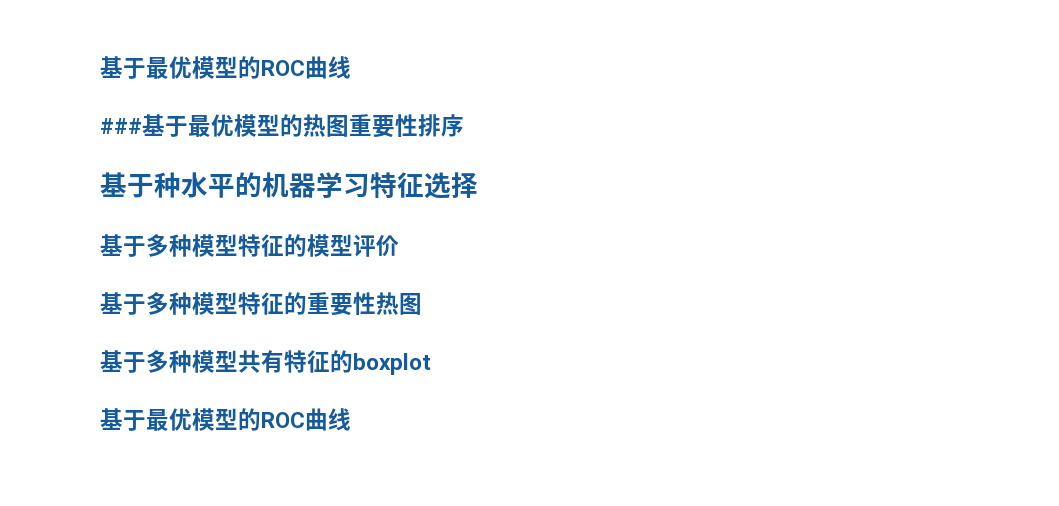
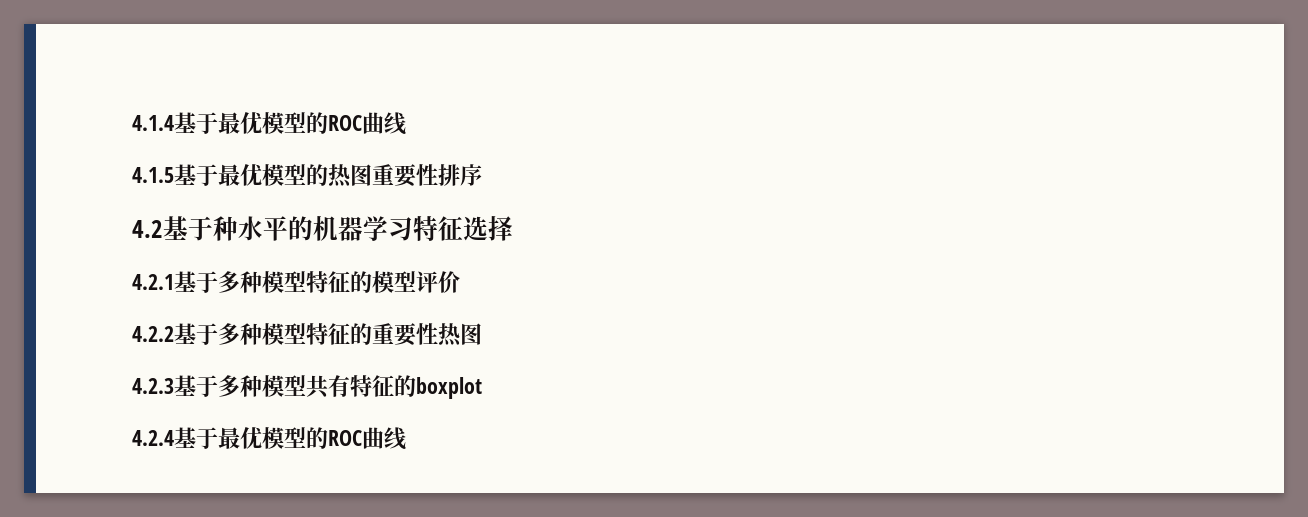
(100, 67) none -> [132,115,174,131] 4.1.4
[100,118,142,134] ### -> [132,167,174,183] 4.1.5
(464, 125) none -> [132,220,163,238] 4.2
(478, 185) none -> [132,274,174,290] 4.2.1
(399, 246) none -> [132,326,174,342] 4.2.2
(422, 304) none -> [132,378,174,394] 4.2.3
(431, 364) none -> [132,430,174,446] 4.2.4

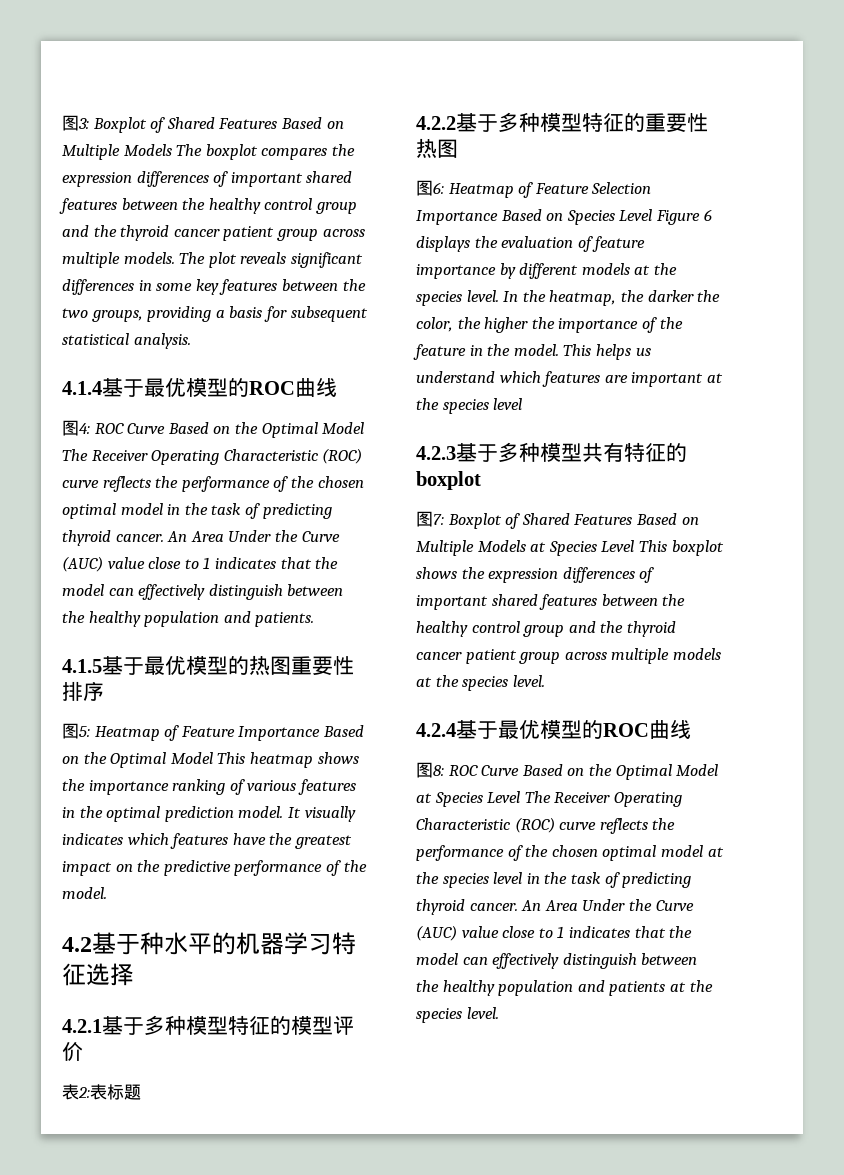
(132, 123) none -> [62,115,344,133] [62,144,355,160] [62,171,353,187] [59,198,357,214] [62,225,365,241] [62,252,363,268] [62,279,366,295] [62,306,368,322] [62,333,191,349] 图3: Boxplot of Shared Features Based on Multiple Models The boxplot compares the expression differences of important shared features between the healthy control group and the thyroid cancer patient group across multiple models. The plot reveals significant differences in some key features between the two groups, providing a basis for subsequent statistical analysis. //
(406, 123) none -> [62,420,365,438] [62,448,363,465] [62,476,364,492] [62,503,332,519] [62,530,340,546] [62,556,339,572] [62,584,344,600] [62,611,315,627] // 图4: ROC Curve Based on the Optimal Model The Receiver Operating Characteristic (ROC) curve reflects the performance of the chosen optimal model in the task of predicting thyroid cancer. An Area Under the Curve (AUC) value close to 1 indicates that the model can effectively distinguish between the healthy population and patients.
(482, 175) none -> [62,723,364,741] [62,752,359,768] [62,779,356,795] [62,806,356,822] [62,833,352,849] [62,860,367,876] [62,887,107,899] // 图5: Heatmap of Feature Importance Based on the Optimal Model This heatmap shows the importance ranking of various features in the optimal prediction model. It visually indicates which features have the greatest impact on the predictive performance of the model.
(460, 282) none -> [62,1084,141,1100] // 表2:表标题
(482, 334) none -> [416,180,652,198] [416,209,712,225] [416,236,646,252] [416,263,677,279] [416,290,721,306] [416,317,683,333] [413,344,651,360] [416,371,723,387] [416,398,523,414] // 图6: Heatmap of Feature Selection Importance Based on Species Level Figure 6 displays the evaluation of feature importance by different models at the species level. In the heatmap, the darker the color, the higher the importance of the feature in the model. This helps us understand which features are important at the species level
(482, 388) none -> [416,511,699,529] [416,540,724,556] [416,567,655,583] [416,594,686,610] [416,621,676,637] [416,648,721,664] [416,675,545,691] // 图7: Boxplot of Shared Features Based on Multiple Models at Species Level This boxplot shows the expression differences of important shared features between the healthy control group and the thyroid cancer patient group across multiple models at the species level.
(406, 438) none -> [416,762,719,780] [416,791,682,807] [416,817,676,834] [416,845,724,861] [416,872,692,888] [416,899,694,915] [416,925,693,941] [416,953,698,969] [416,980,713,996] [416,1007,499,1023] // 图8: ROC Curve Based on the Optimal Model at Species Level The Receiver Operating Characteristic (ROC) curve reflects the performance of the chosen optimal model at the species level in the task of predicting thyroid cancer. An Area Under the Curve (AUC) value close to 1 indicates that the model can effectively distinguish between the healthy population and patients at the species level.

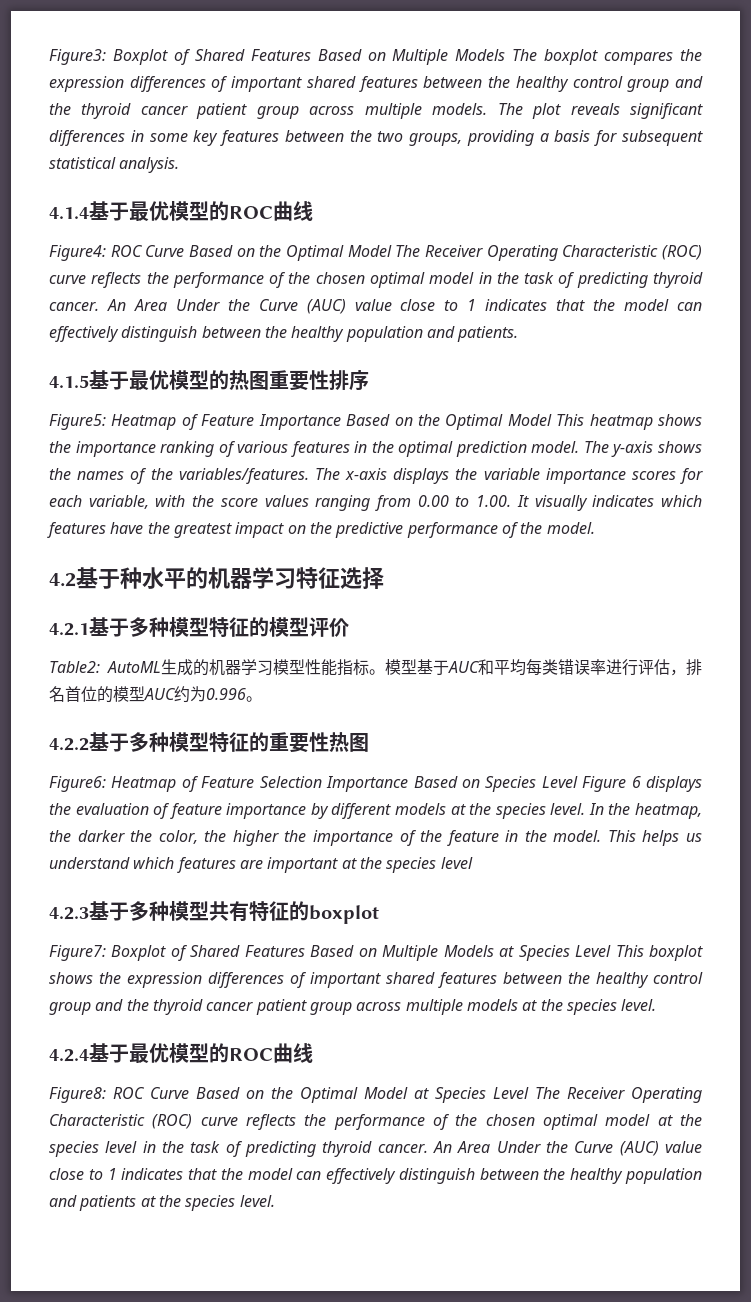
[62,115,89,131] 图3: -> [49,49,106,65] Figure3:
[62,420,90,436] 图4: -> [49,245,106,261] Figure4:
[62,723,90,739] 图5: -> [49,414,106,430] Figure5:
(284, 812) none -> [583,441,703,457] [49,468,703,484] [49,495,512,511] The y-axis shows the names of the variables/features. The x-axis displays the variable importance scores for each variable, with the score values ranging from 0.00 to 1.00.
[62,1084,141,1100] 表2:表标题 -> [49,659,702,676] [49,686,262,703] Table2: AutoML生成的机器学习模型性能指标。模型基于AUC和平均每类错误率进行评估，排名首位的模型AUC约为0.996。
[416,180,444,196] 图6: -> [49,776,106,792] Figure6:
[416,511,444,527] 图7: -> [49,945,106,961] Figure7:
[416,762,444,778] 图8: -> [49,1087,106,1103] Figure8:

